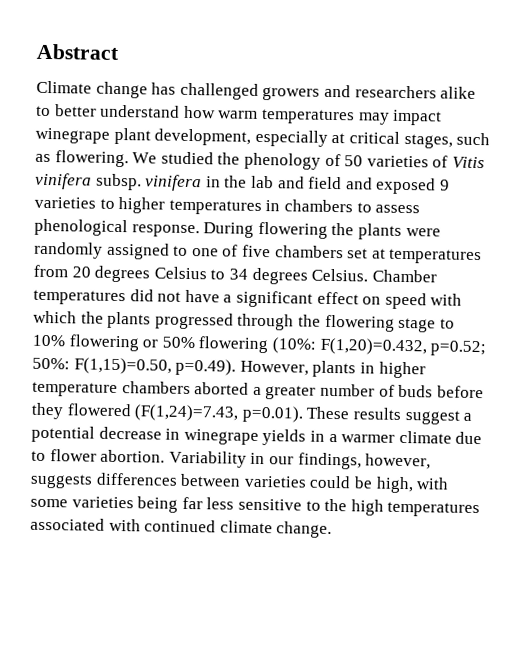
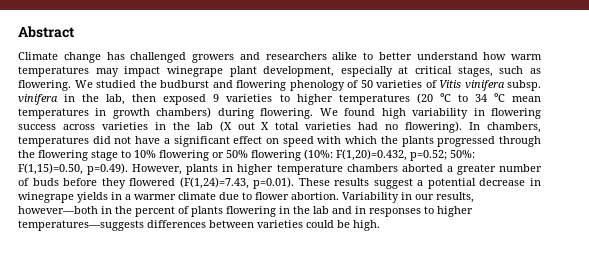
(241, 158) none -> [160,80,286,91] budburst and flowering
[250,175,373,190] lab and field and -> [106,94,157,105] lab, then
[265,199,421,214] [34,218,441,240] [34,241,483,265] [33,264,437,285] in chambers to assess phenological response. During flowering the plants were randomly assigned to one of five chambers set at temperatures from 20 degrees Celsius to 34 degrees Celsius. Chamber -> [416,93,541,104] [18,107,541,119] [18,121,541,133] (20 °C to 34 °C mean temperatures in growth chambers) during flowering. We found high variability in flowering success across varieties in the lab (X out X total varieties had no flowering). In chambers,
[297,452,432,470] [30,473,93,489] findings, however, suggests -> [436,192,474,203] [18,206,473,217] [18,220,144,231] results, however—both in the percent of plants flowering in the lab and in responses to higher temperatures—suggests
[375,476,450,494] [30,496,481,518] [30,517,333,539] high, with some varieties being far less sensitive to the high temperatures associated with continued climate change. -> [353,220,380,231] high.

